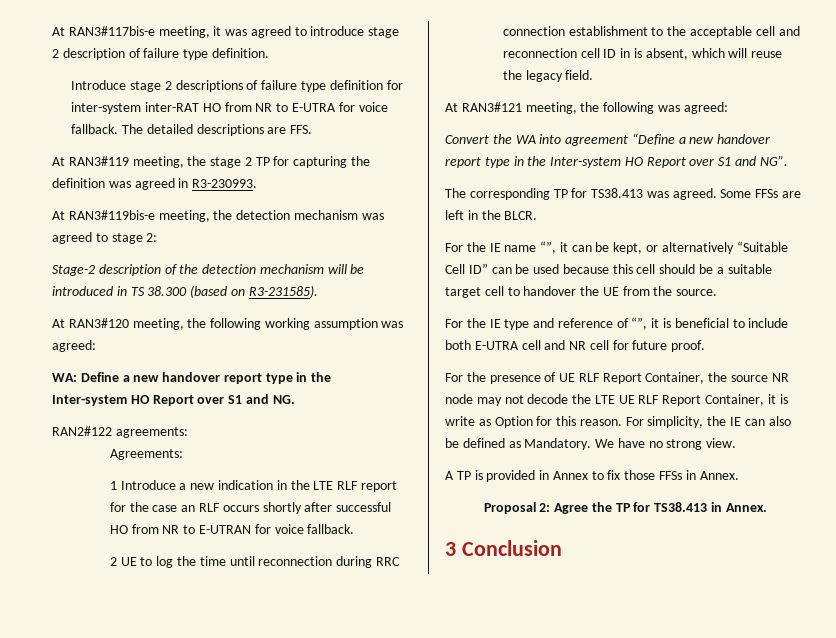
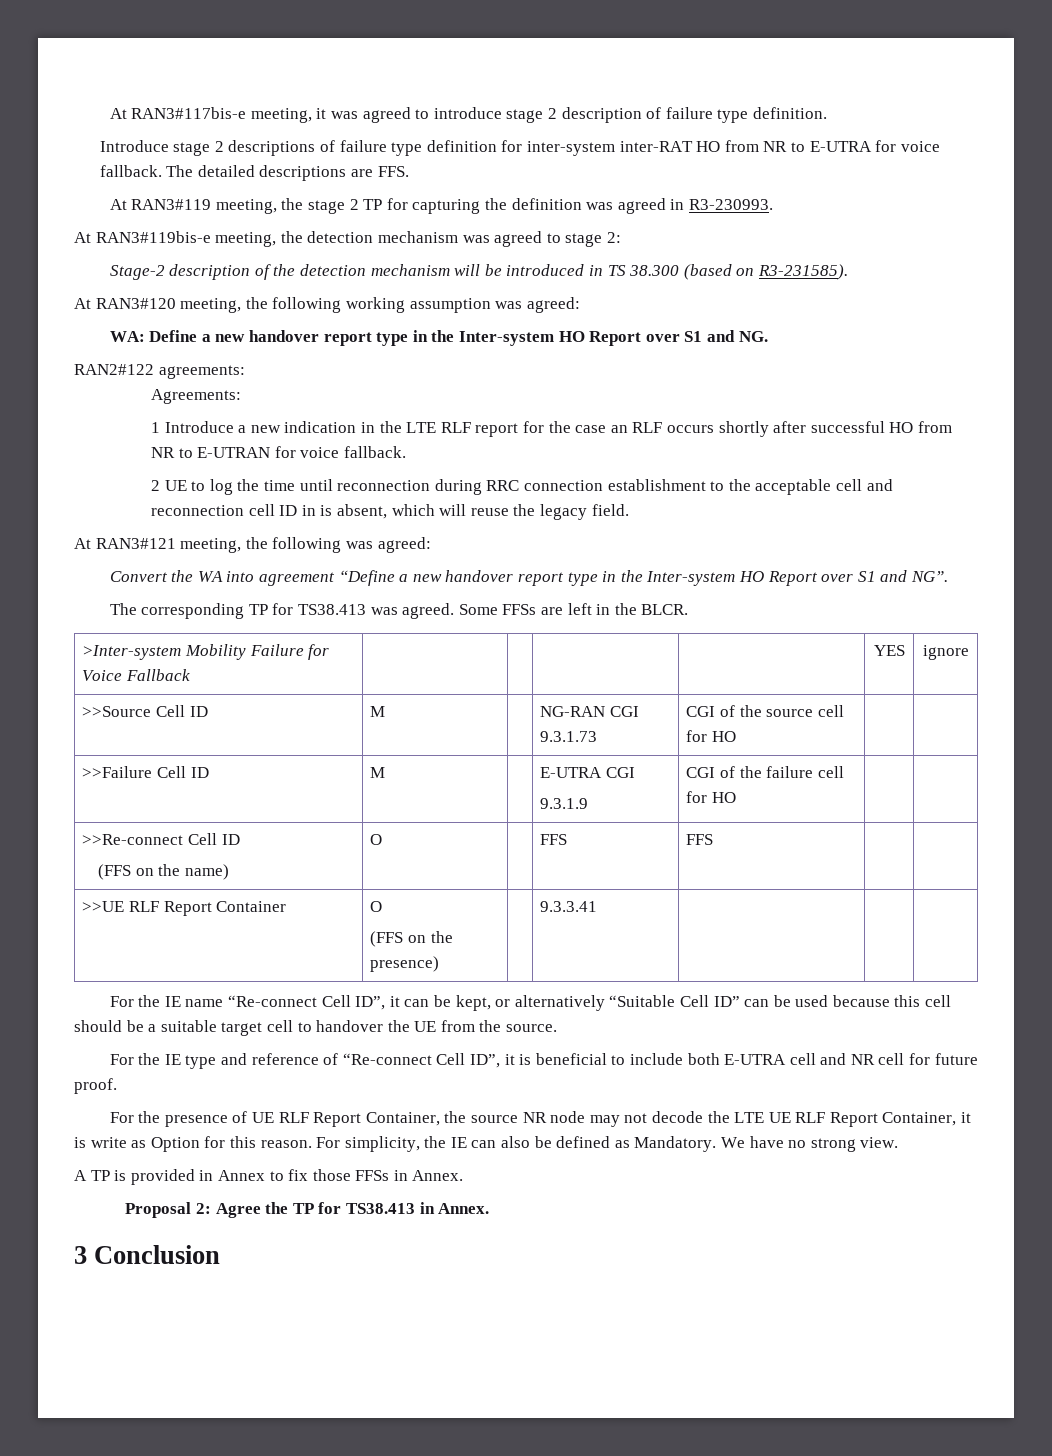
(538, 215) none -> [82,644,330,660] [82,669,191,681] [873,645,905,656] [922,645,969,660] [82,705,208,717] [370,706,386,717] [540,706,640,717] [540,731,598,742] [686,705,844,717] [686,730,737,742] [82,766,209,778] [370,767,386,778] [540,767,636,778] [540,798,589,809] [686,766,844,778] [686,791,737,803] [82,833,240,845] [97,864,229,880] [370,834,383,845] [540,834,568,845] [686,834,714,845] [82,901,287,916] [370,901,383,912] [370,931,453,947] [370,956,440,972] [540,901,598,912] // >Inter-system Mobility Failure for Voice Fallback | | | | | YES | ignore // >>Source Cell ID | M | | NG-RAN CGI 9.3.1.73 | CGI of the source cell for HO | | // >>Failure Cell ID | M | | E-UTRA CGI // 9.3.1.9 | CGI of the failure cell for HO | | // >>Re-connect Cell ID // (FFS on the name) | O | | FFS | FFS | | // >>UE RLF Report Container | O // (FFS on the presence) | | 9.3.3.41 | | |
[540,241,557,254] “”, -> [228,995,386,1010] “Re-connect Cell ID”,
[631,317,648,330] “”, -> [342,1053,500,1068] “Re-connect Cell ID”,

